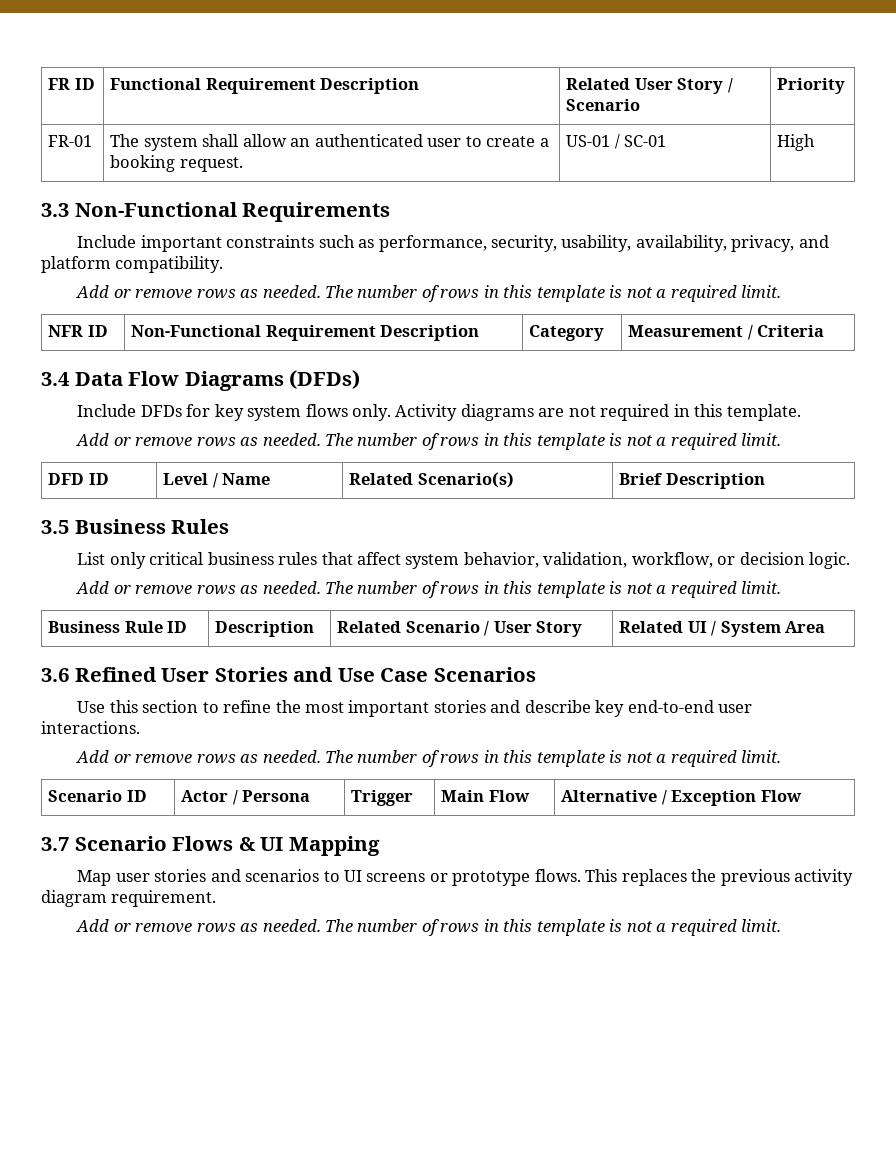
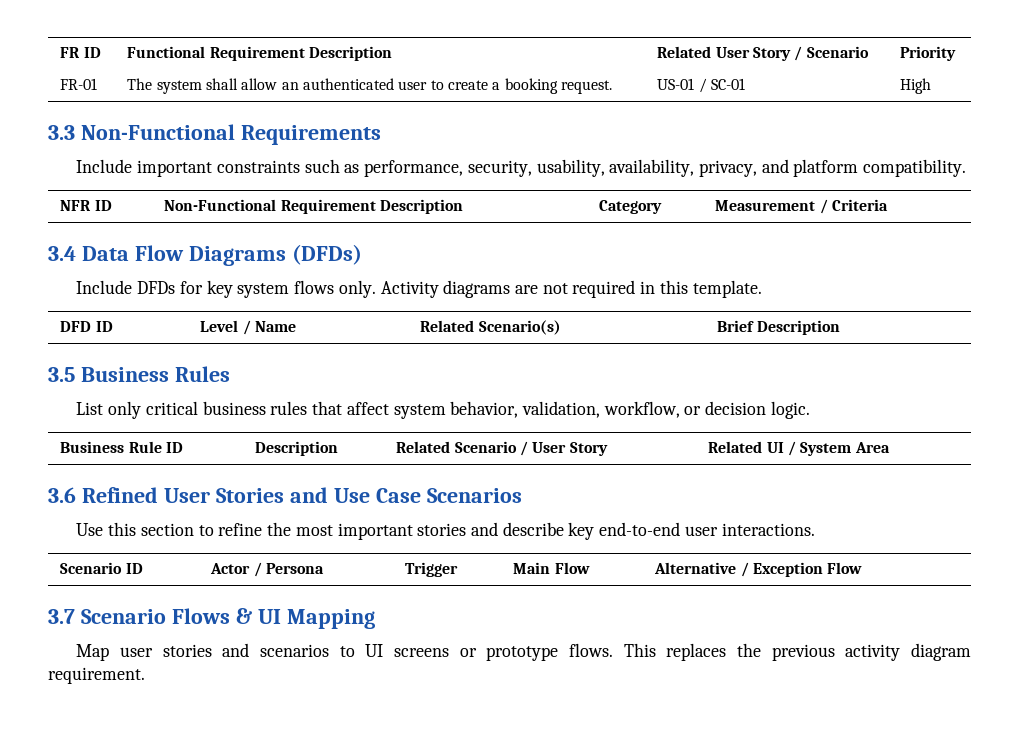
[76,285,782,302] // Add or remove rows as needed. The number of rows in this template is not a required limit. -> (967, 168) none
[76,433,782,450] // Add or remove rows as needed. The number of rows in this template is not a required limit. -> (762, 289) none
[76,581,782,598] // Add or remove rows as needed. The number of rows in this template is not a required limit. -> (810, 410) none
[76,750,782,767] // Add or remove rows as needed. The number of rows in this template is not a required limit. -> (815, 529) none
[76,919,782,936] // Add or remove rows as needed. The number of rows in this template is not a required limit. -> (145, 675) none

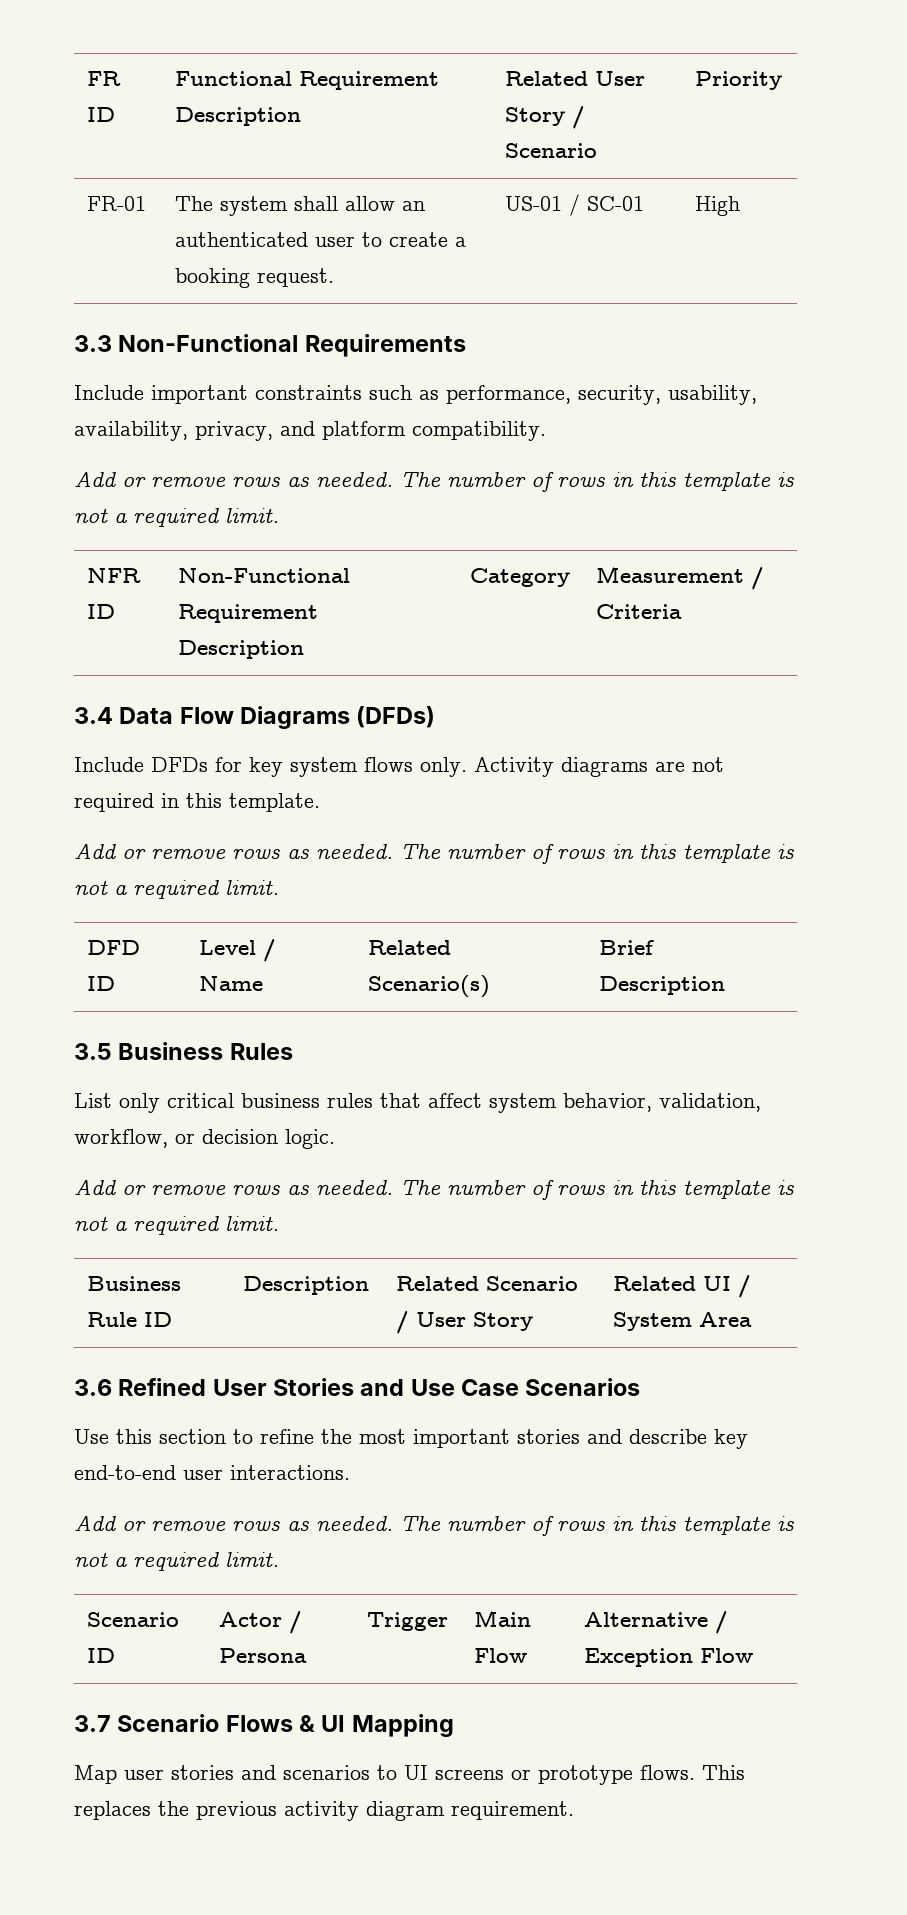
(967, 168) none -> [74,472,794,492] [74,508,279,527] // Add or remove rows as needed. The number of rows in this template is not a required limit.
(762, 289) none -> [74,844,794,864] [74,880,279,899] // Add or remove rows as needed. The number of rows in this template is not a required limit.
(810, 410) none -> [74,1180,794,1200] [74,1216,279,1235] // Add or remove rows as needed. The number of rows in this template is not a required limit.
(815, 529) none -> [74,1516,794,1536] [74,1552,279,1571] // Add or remove rows as needed. The number of rows in this template is not a required limit.

